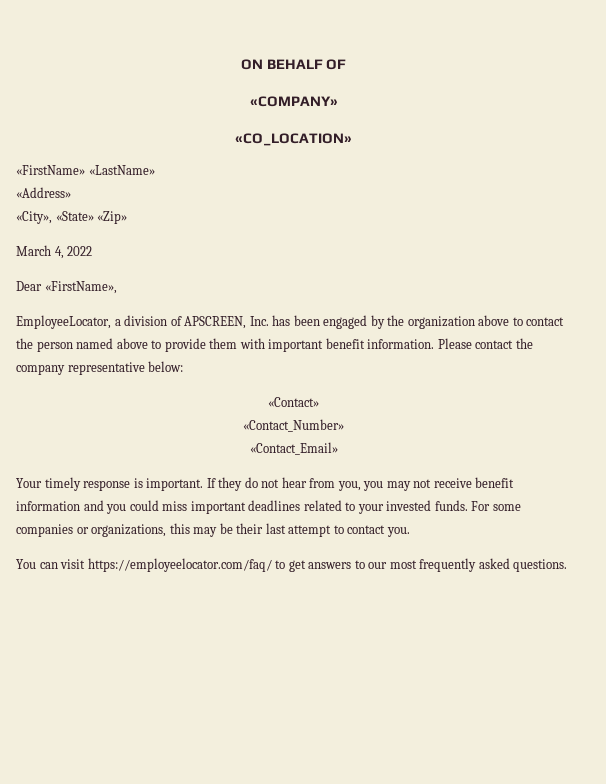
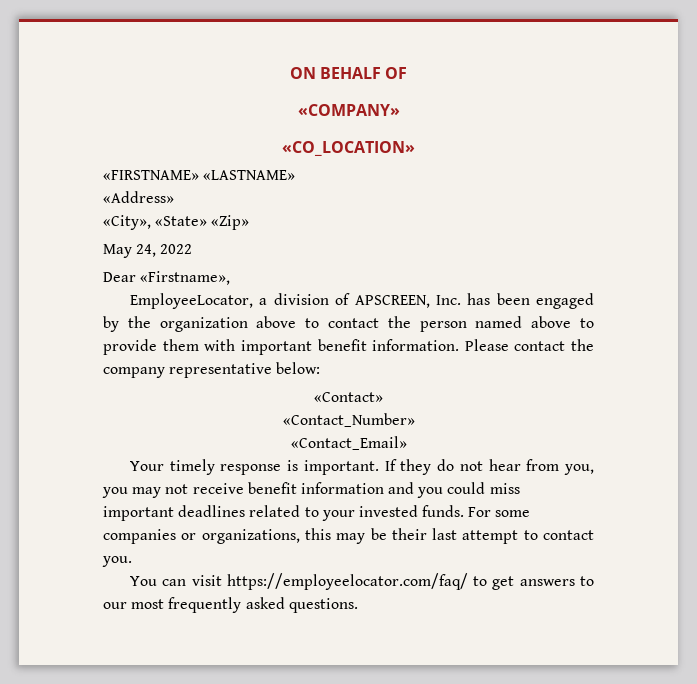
[16,165,155,175] «FirstName» «LastName» -> [103,170,296,180] «FIRSTNAME» «LASTNAME»
[16,245,64,259] March 4, -> [103,244,157,258] May 24,
[44,281,117,294] «FirstName», -> [140,271,231,285] «Firstname»,

